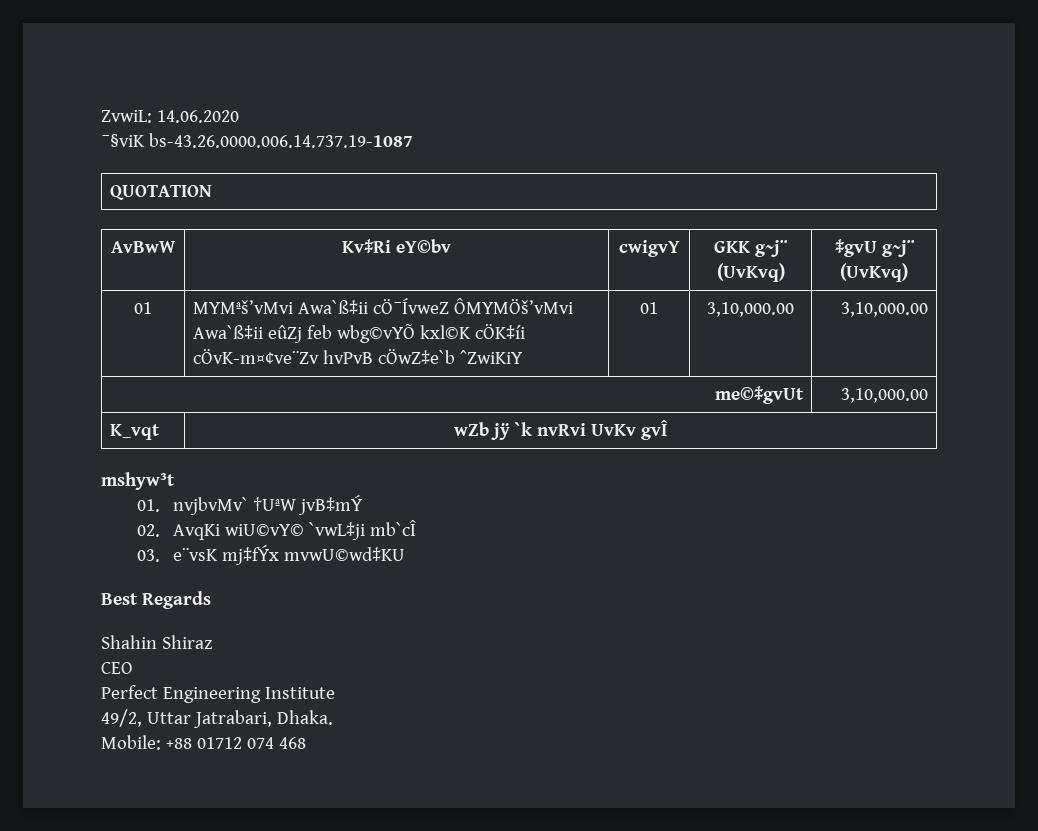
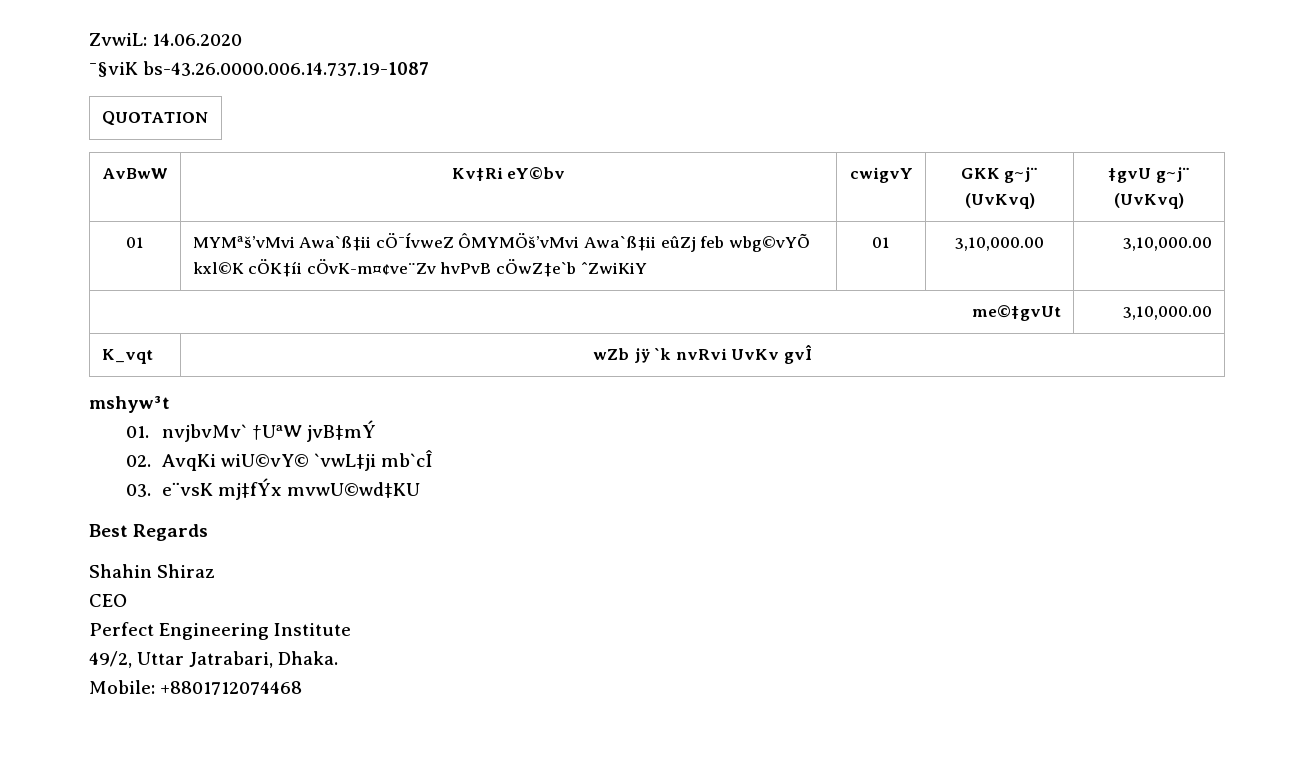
[165,737,306,749] +88 01712 074 468 -> [160,681,303,695] +8801712074468

